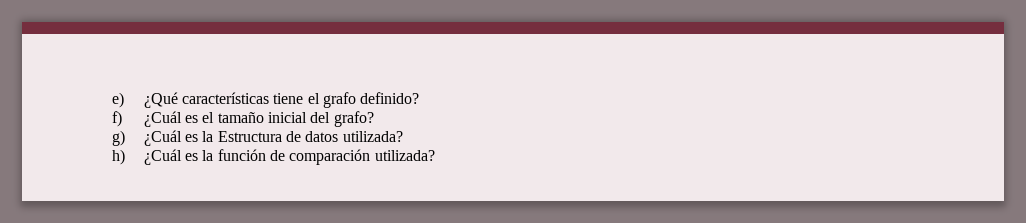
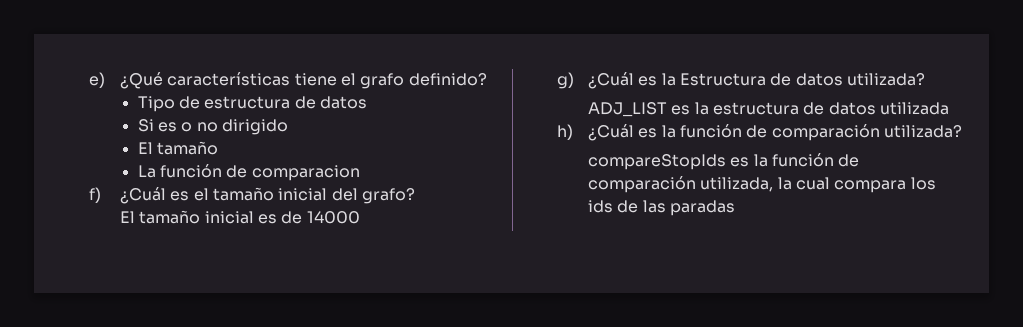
(420, 98) none -> [137,96,368,112] [137,119,289,135] [137,141,219,155] [137,164,360,181] // Tipo de estructura de datos // Si es o no dirigido // El tamaño // La función de comparacion
(374, 119) none -> [120,210,360,224] // El tamaño inicial es de 14000
(403, 136) none -> [588,102,950,117] // ADJ_LIST es la estructura de datos utilizada
(435, 155) none -> [588,153,860,170] [588,176,936,193] [588,200,736,216] // compareStopIds es la función de comparación utilizada, la cual compara los ids de las paradas

